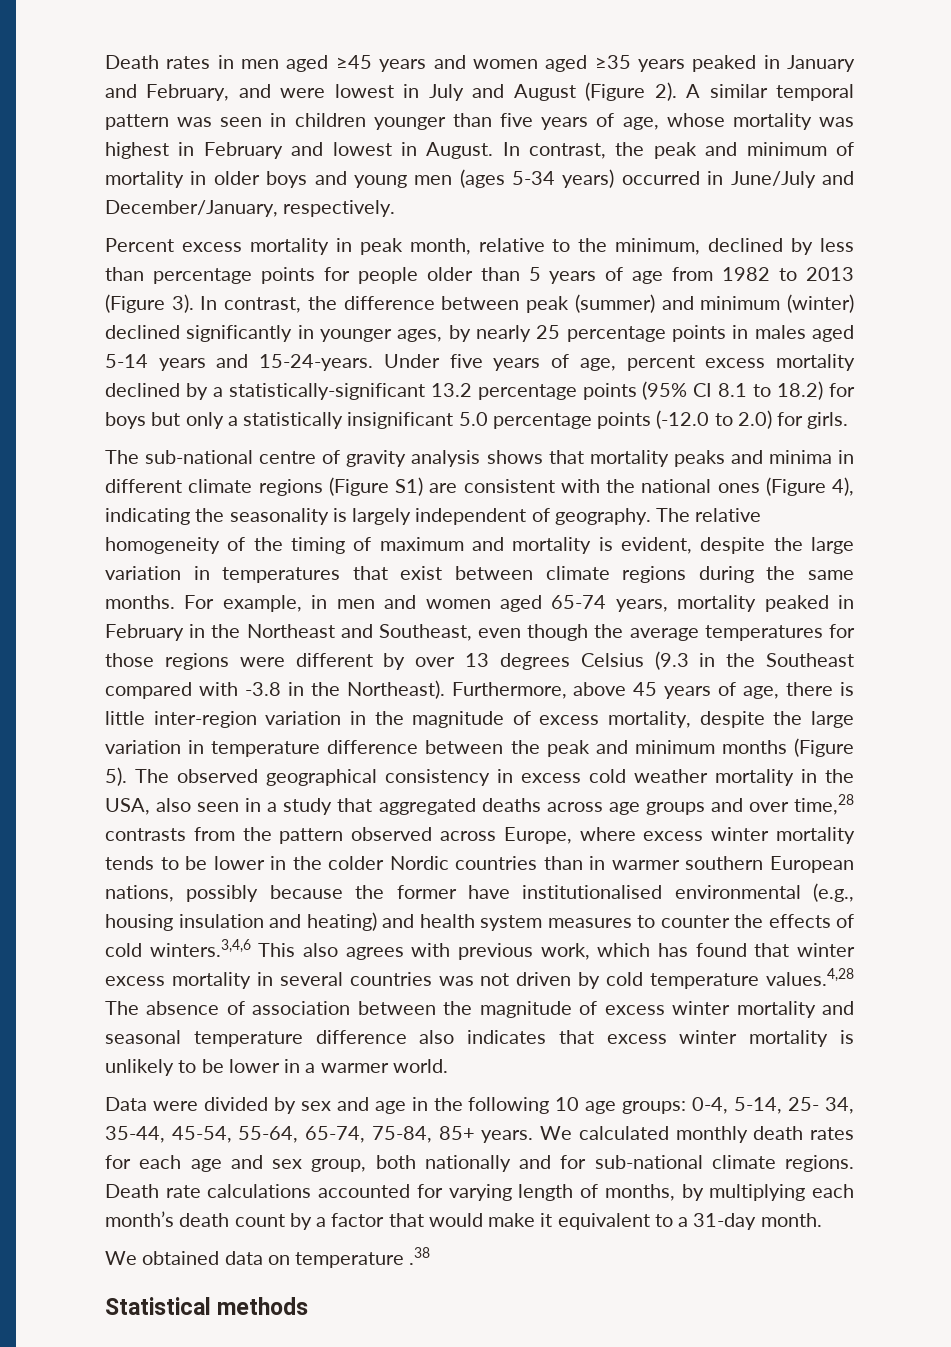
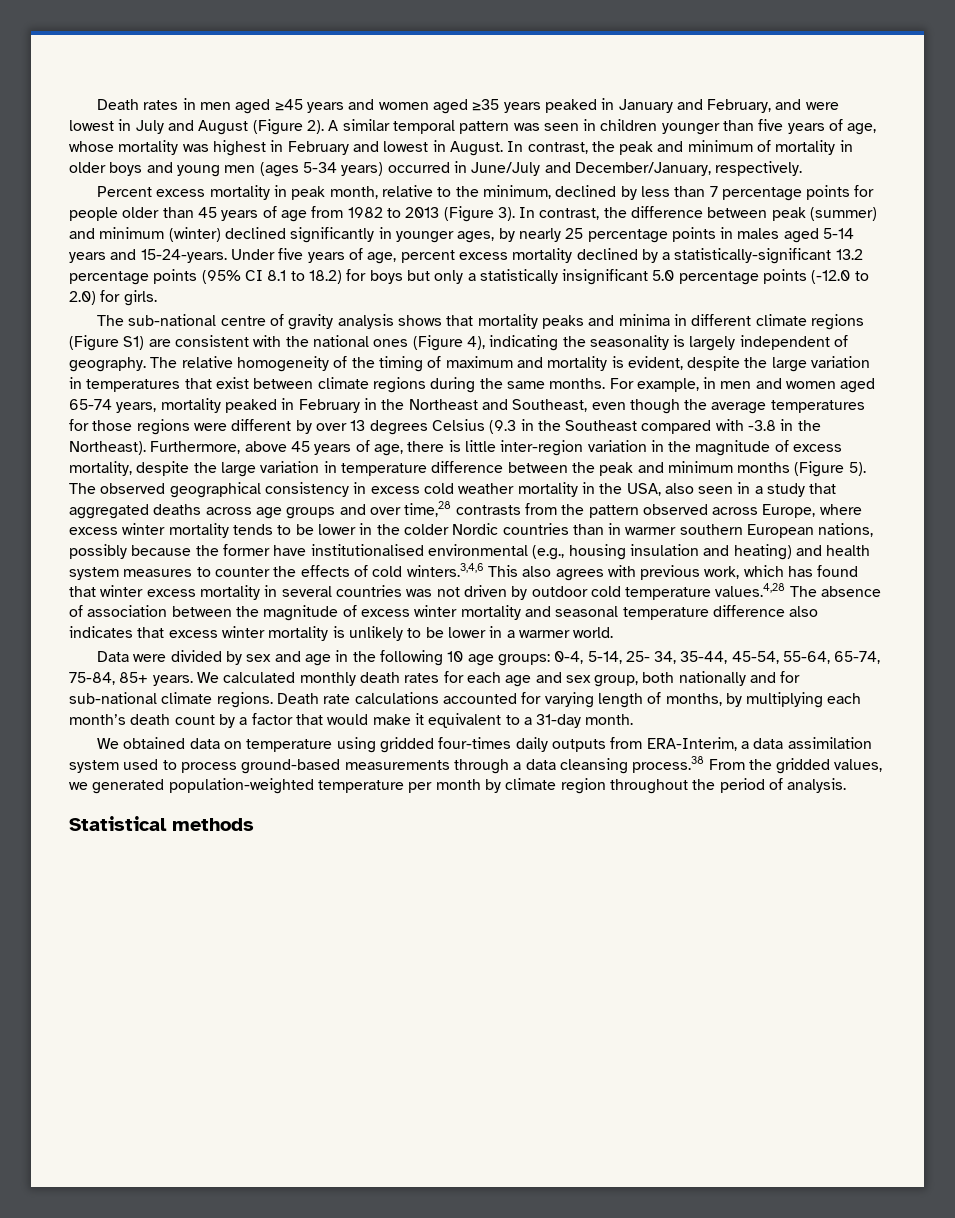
(144, 274) none -> [709,186,718,197] 7
[528,267,541,281] 5 -> [197,207,217,218] 45
(601, 980) none -> [531,586,588,597] outdoor
[409,1247,431,1265] .38 -> [336,737,872,753] [69,756,883,774] [69,778,847,794] using gridded four-times daily outputs from ERA-Interim, a data assimilation system used to process ground-based measurements through a data cleansing process.38 From the gridded values, we generated population-weighted temperature per month by climate region throughout the period of analysis.

